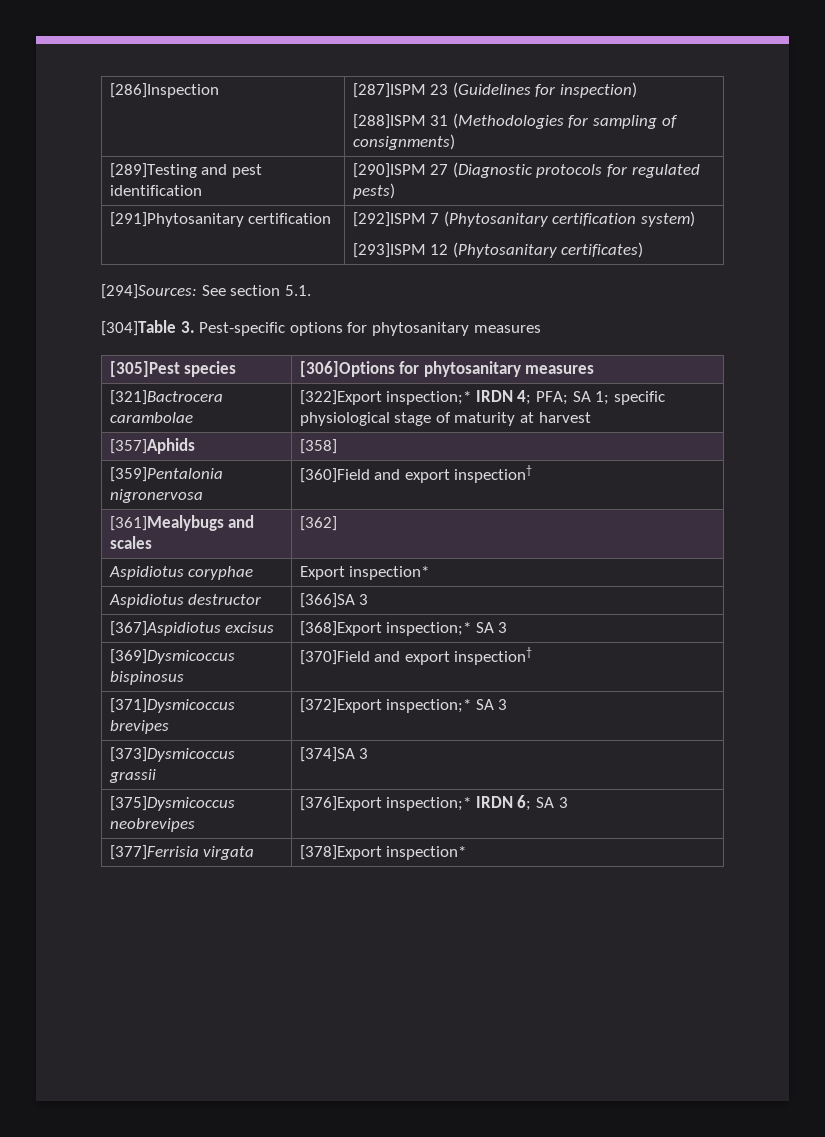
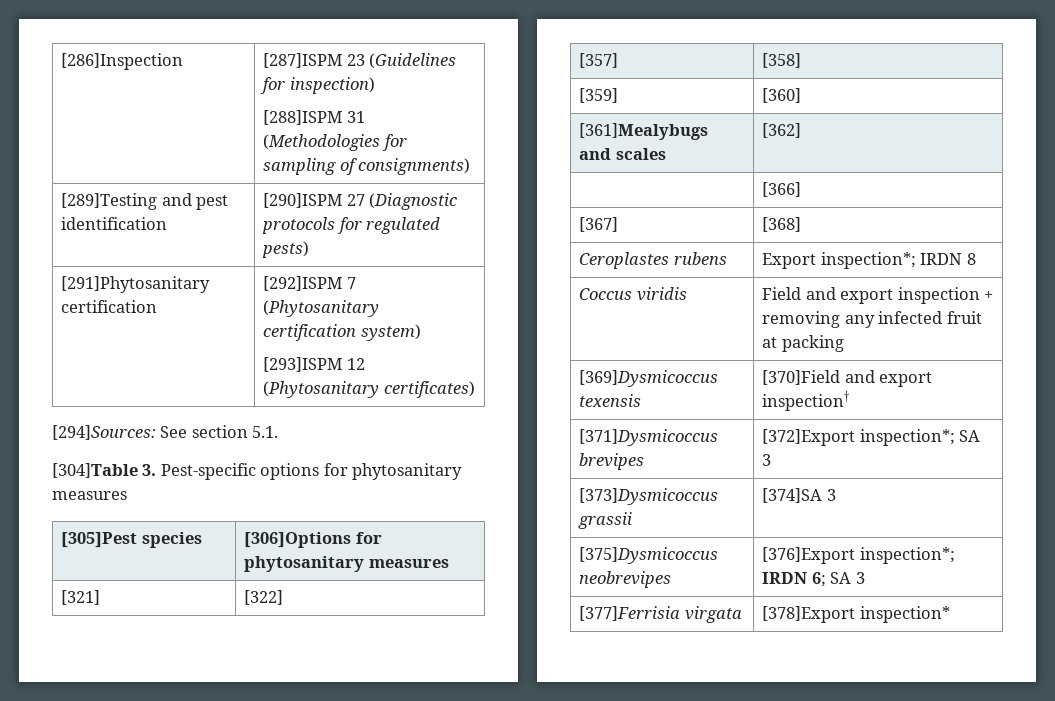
[109,390,223,405] [109,412,193,423] [299,390,665,405] [299,412,591,426] [109,438,195,454] [299,439,337,454] [109,467,223,482] [109,489,203,503] [299,465,533,483] [109,515,255,531] [109,536,152,549] [299,516,337,531] [108,566,254,580] [299,566,430,580] [108,594,262,608] [299,593,369,608] [109,621,275,636] [299,621,508,636] [321]Bactrocera carambolae | [322]Export inspection;* IRDN 4; PFA; SA 1; specific physiological stage of maturity at harvest // [357]Aphids | [358] // [359]Pentalonia nigronervosa | [360]Field and export inspection† // [361]Mealybugs and scales | [362] // Aspidiotus coryphae | Export inspection* // Aspidiotus destructor | [366]SA 3 // [367]Aspidiotus excisus | [368]Export inspection;* SA 3 -> [61,590,101,605] [244,590,284,605] [579,53,619,68] [762,53,802,68] [579,88,619,103] [762,88,802,103] [579,123,709,140] [579,148,666,160] [762,123,802,138] [762,182,802,197] [579,217,619,232] [762,217,802,232] [579,252,727,269] [762,252,976,269] [579,287,687,301] [762,287,994,304] [762,311,982,328] [762,335,844,352] [321] | [322] // [357] | [358] // [359] | [360] // [361]Mealybugs and scales | [362] // | [366] // [367] | [368] // Ceroplastes rubens | Export inspection*; IRDN 8 // Coccus viridis | Field and export inspection + removing any infected fruit at packing
[109,671,184,685] bispinosus -> [579,394,642,407] texensis
[386,699,472,713] inspection;* -> [859,429,955,446] inspection*;
[386,797,472,811] inspection;* -> [859,547,955,564] inspection*;

